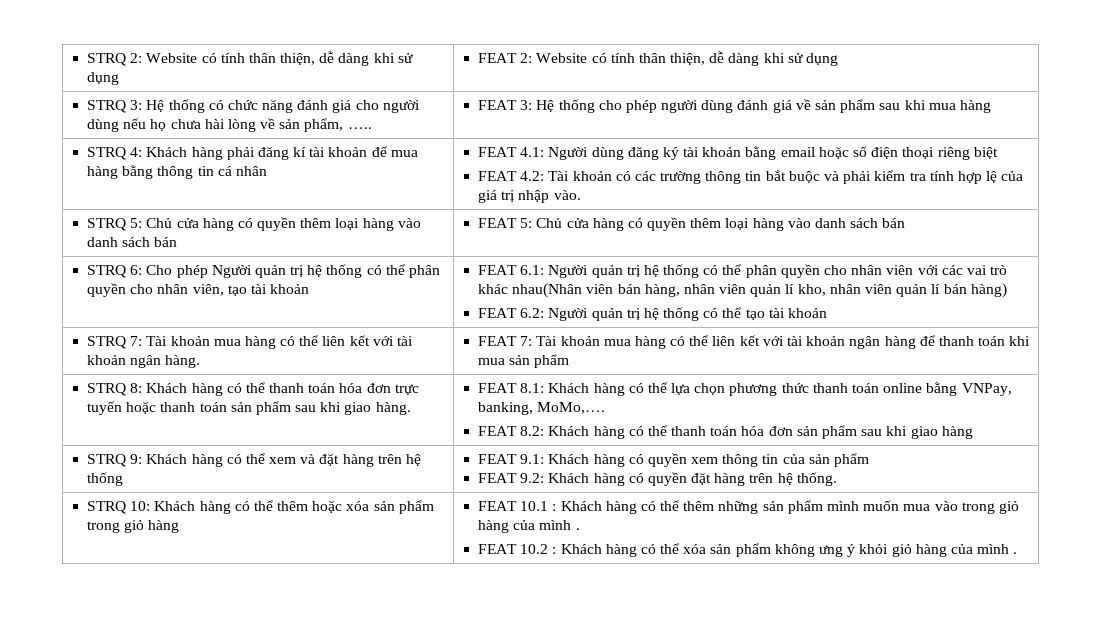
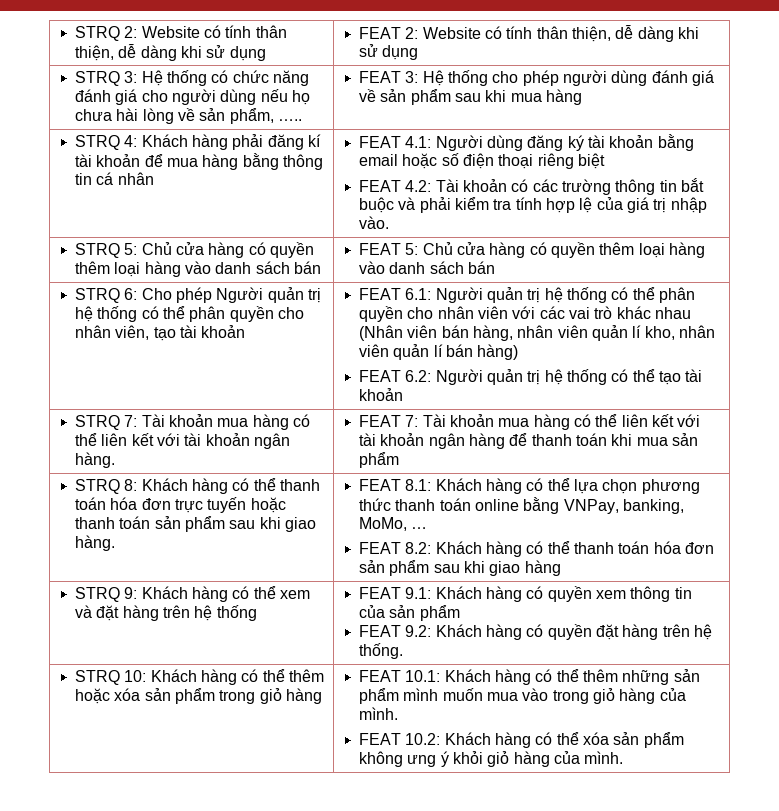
[512,283,583,298] nhau(Nhân -> [654,307,691,319] [359,325,404,341] nhau (Nhân
[537,402,606,414] MoMo,…. -> [359,517,428,531] MoMo, …
[520,501,557,511] 10.1 : -> [405,670,441,682] 10.1:
[539,520,580,530] [477,544,557,554] mình . // FEAT 10.2 : -> [359,707,399,720] [359,733,441,745] mình. // FEAT 10.2:
[977,544,1018,554] mình . -> [584,751,624,764] mình.

